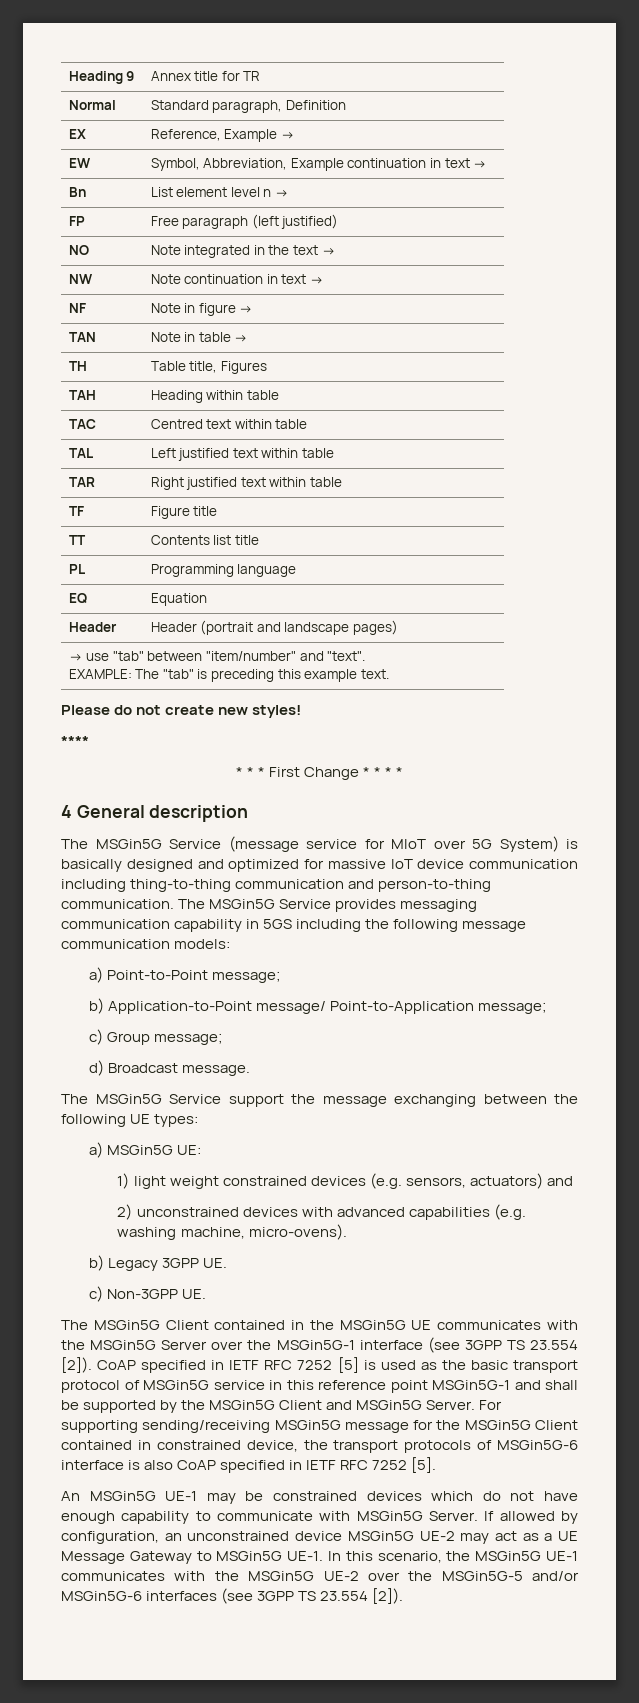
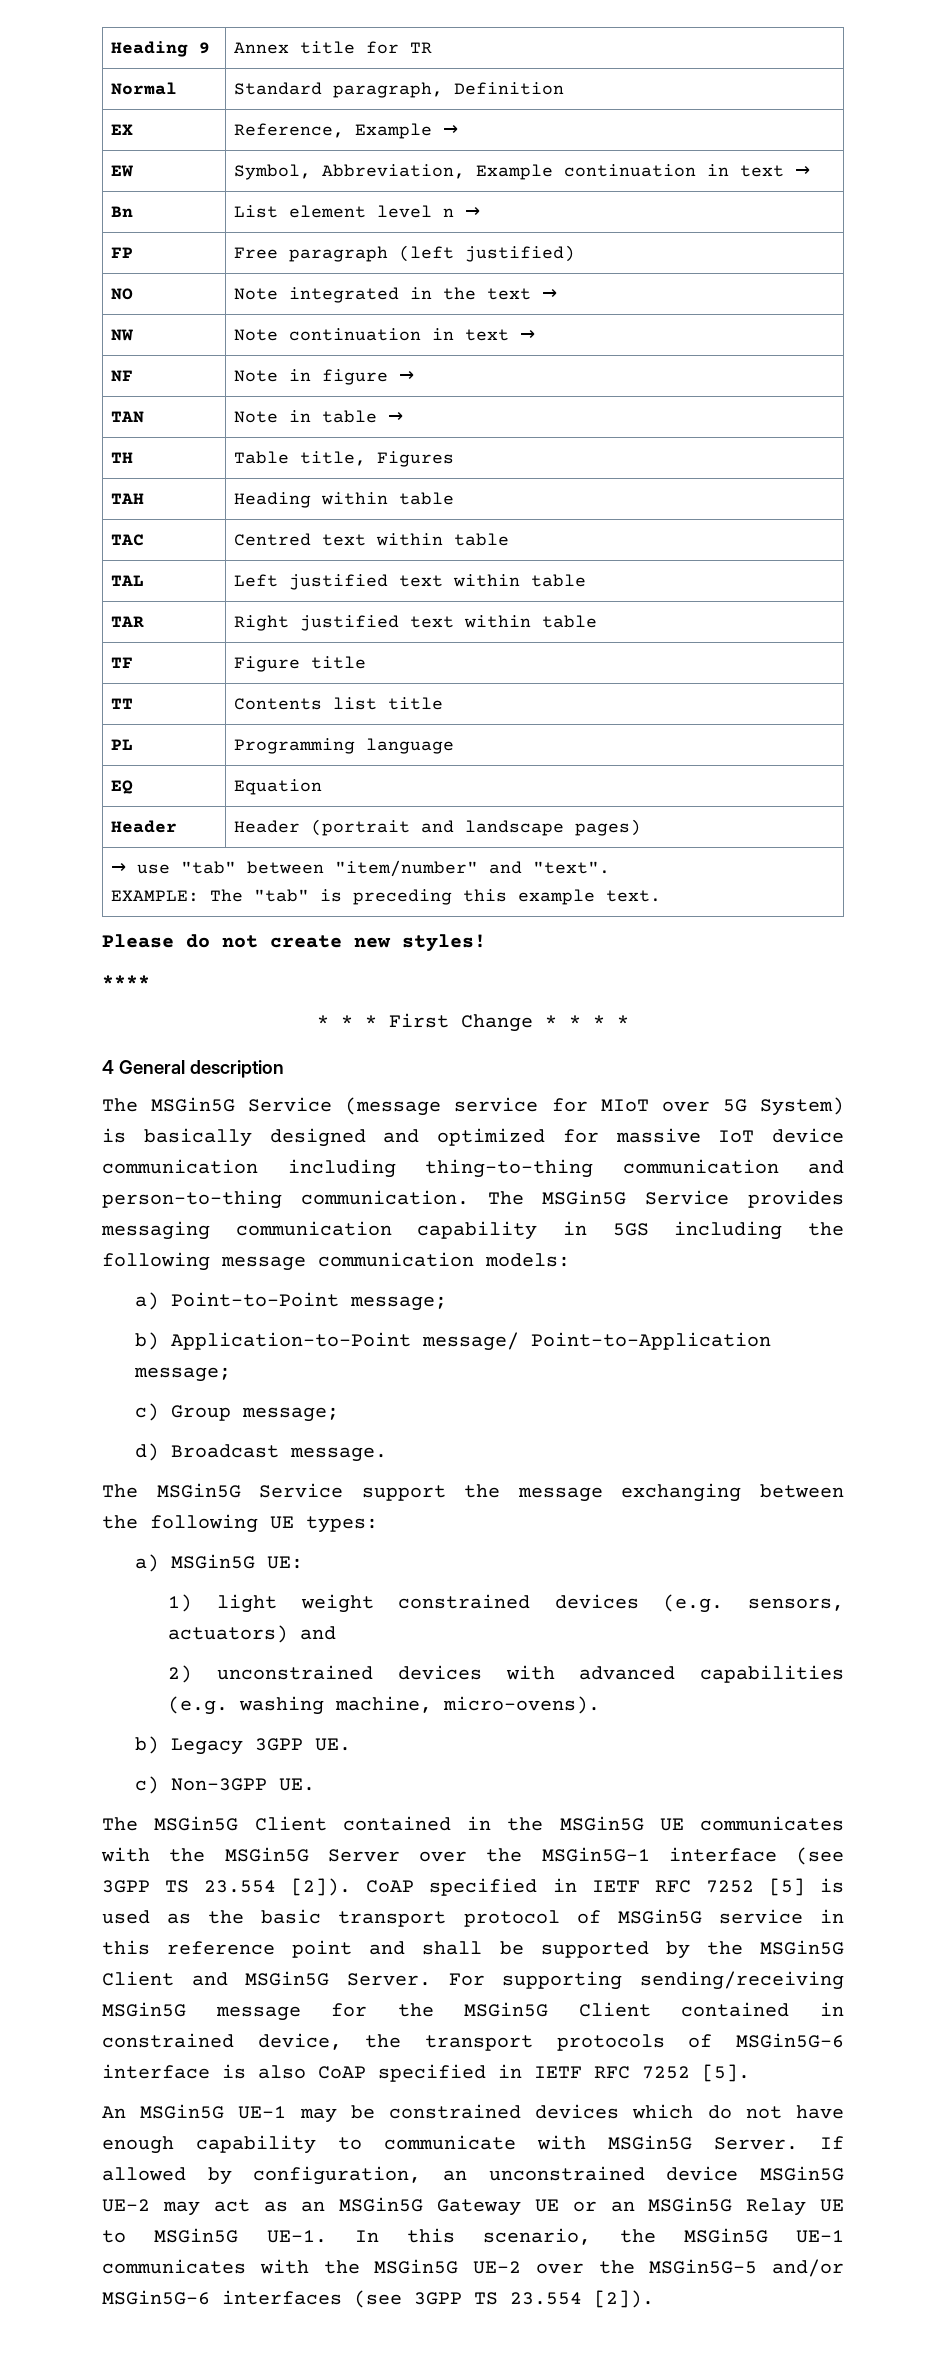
[432,1380,510,1390] MSGin5G-1 -> (353, 1949) none
[544,1531,578,1541] [61,1551,192,1564] a UE Message Gateway -> [301,2197,845,2216] an MSGin5G Gateway UE or an MSGin5G Relay UE

